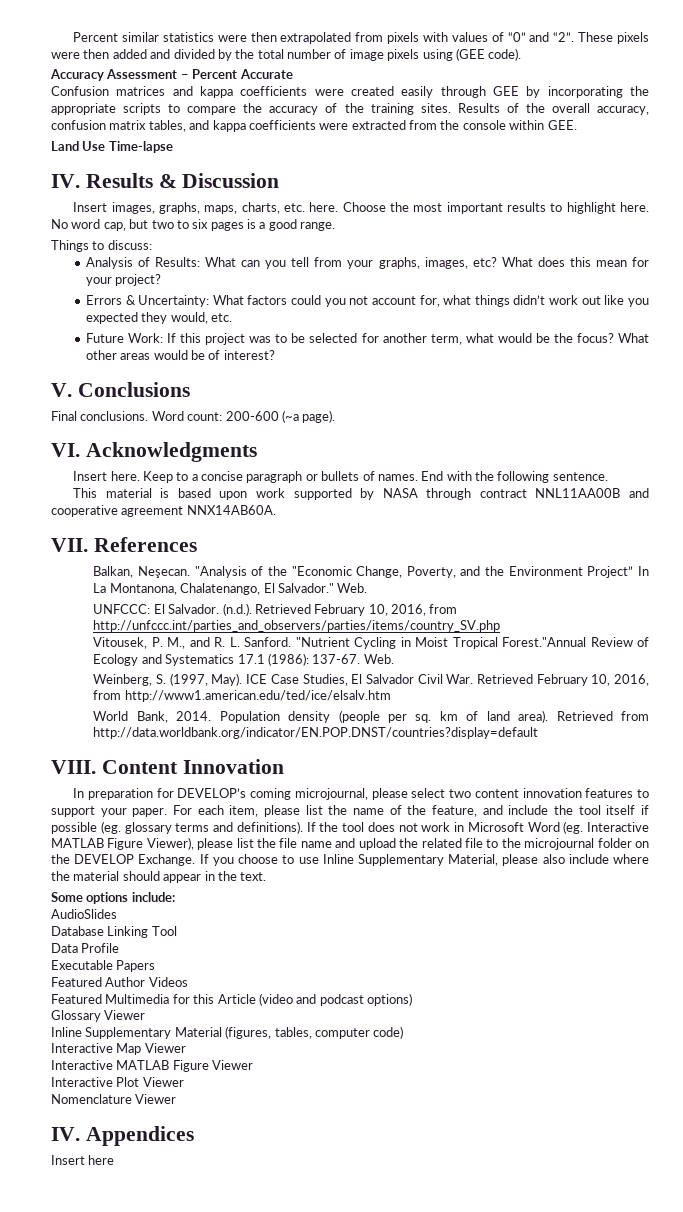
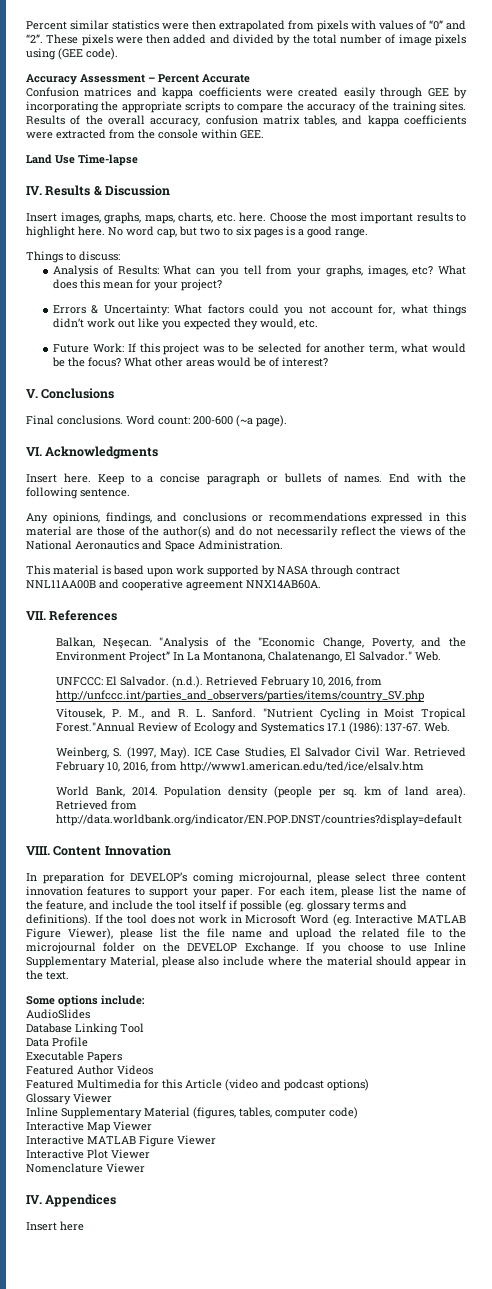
(608, 476) none -> [26,512,466,524] [26,526,466,538] [26,540,283,552] // Any opinions, findings, and conclusions or recommendations expressed in this material are those of the author(s) and do not necessarily reflect the views of the National Aeronautics and Space Administration.
[449,789,472,798] two -> [392,872,421,882] three

